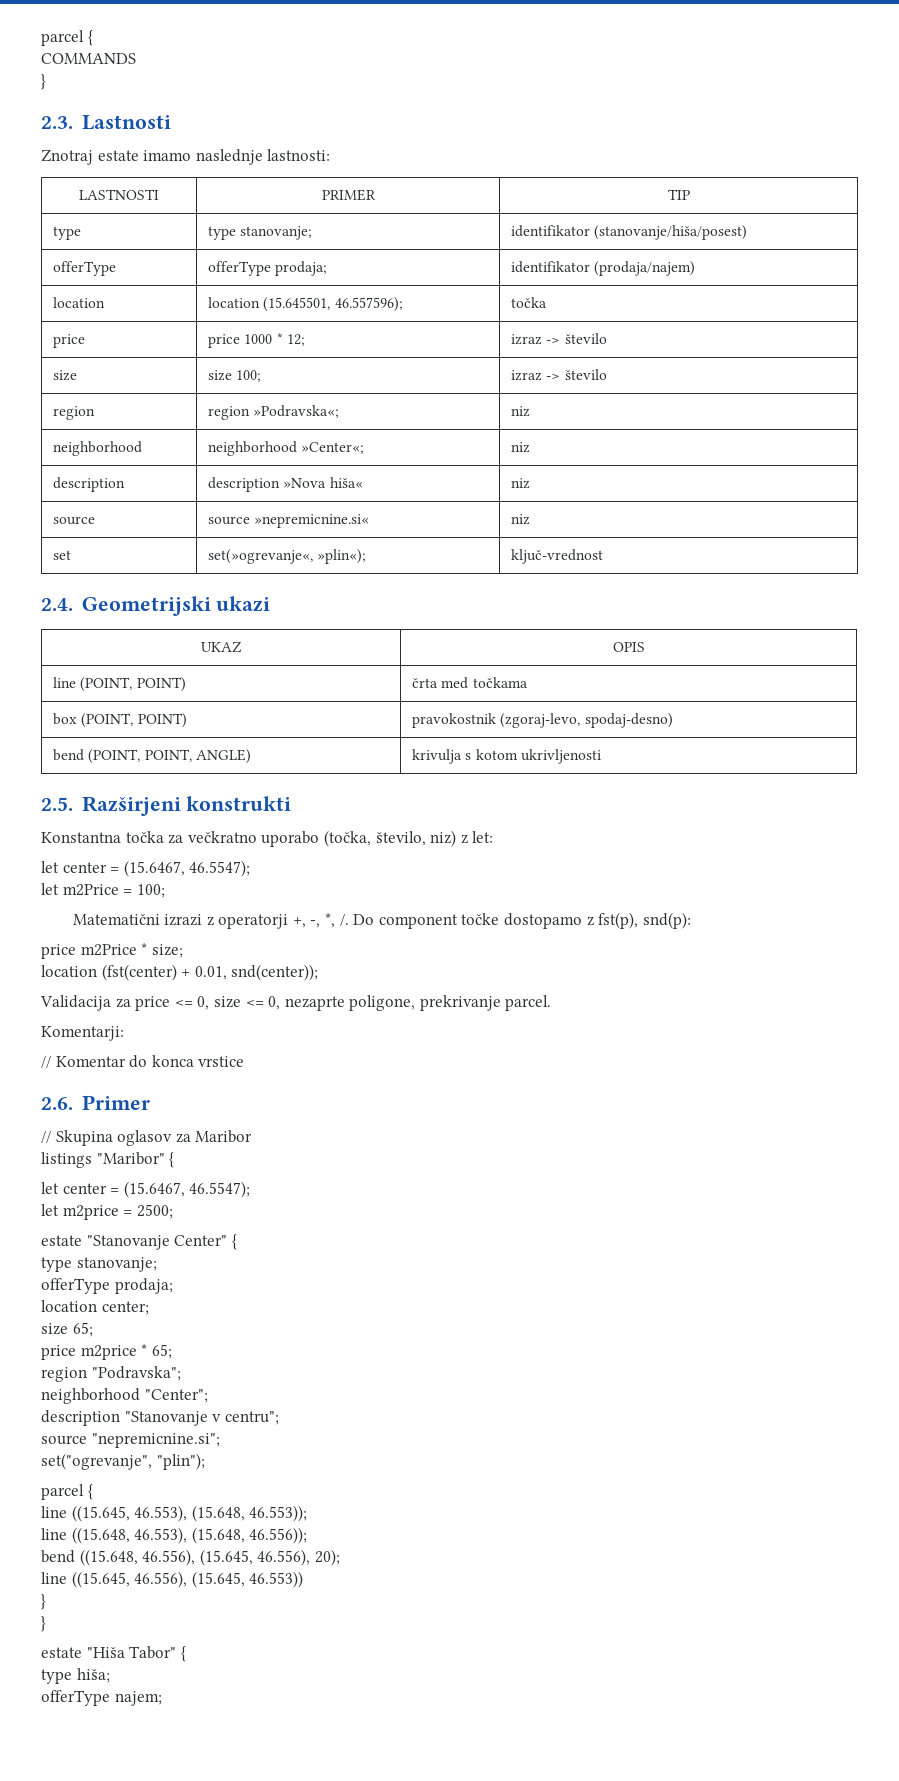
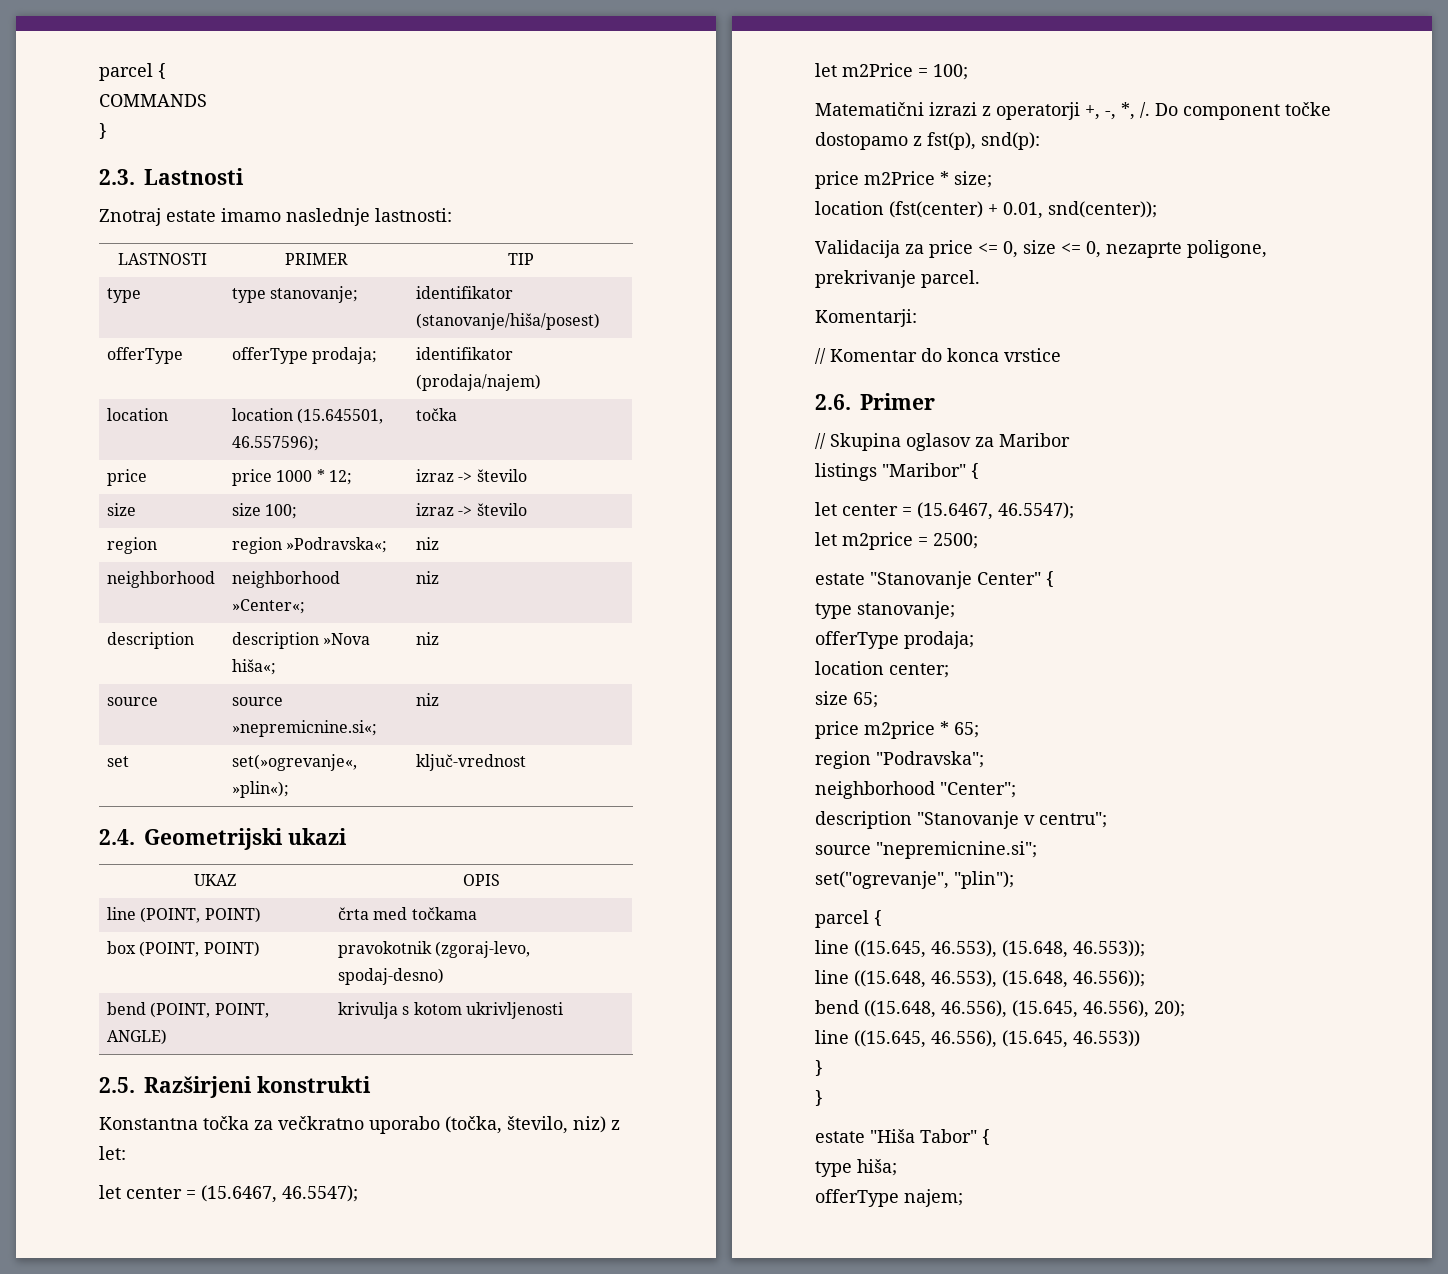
[329,477,363,488] hiša« -> [232,659,277,675] hiša«;
[254,514,370,528] »nepremicnine.si« -> [232,720,378,737] »nepremicnine.si«;
[412,713,497,728] pravokostnik -> [338,941,433,958] pravokotnik

